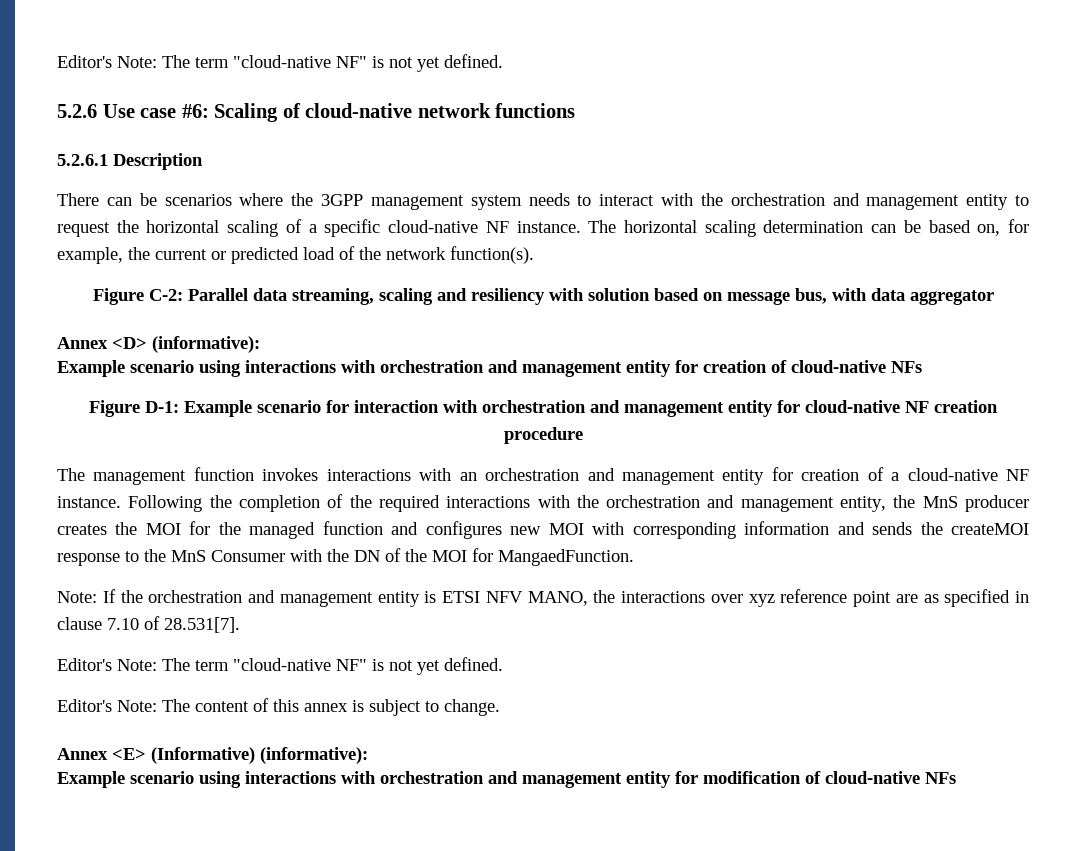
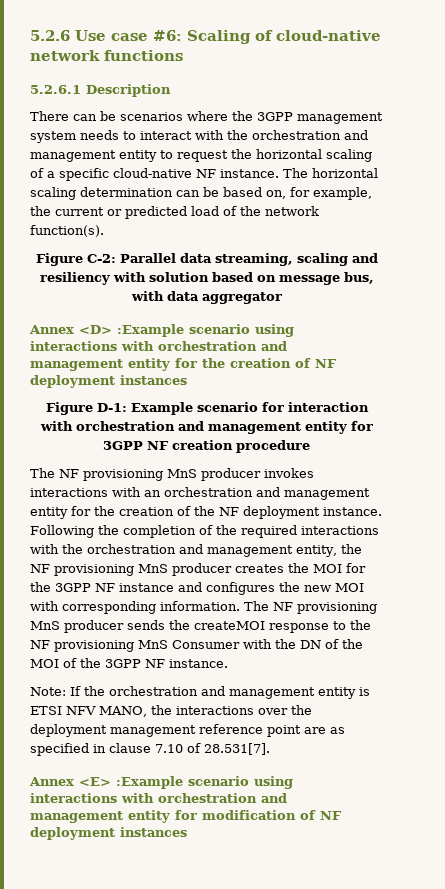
[57,54,503,72] Editor's Note: The term "cloud-native NF" is not yet defined. // -> (30, 35) none
[152,336,260,353] [57,360,922,377] (informative): // Example scenario using interactions with orchestration and management entity for creation of cloud-native NFs -> [117,324,294,337] [30,341,287,351] [30,358,337,371] [30,375,187,388] :Example scenario using interactions with orchestration and management entity for the creation of NF deployment instances
[805,400,900,413] cloud-native -> [103,441,143,450] 3GPP
[93,467,254,485] management function -> [59,468,261,481] NF provisioning MnS producer
[801,467,1029,481] creation of a cloud-native NF -> [94,506,320,519] the creation of the NF deployment
(916, 501) none -> [30,564,134,576] NF provisioning
[249,521,383,539] managed function -> [55,583,174,592] 3GPP NF instance
(502, 530) none -> [279,582,300,592] the
[744,521,865,535] information and -> [160,601,377,614] [30,620,124,633] information. The NF provisioning MnS producer
(166, 555) none -> [30,640,134,652] NF provisioning
[472,548,634,566] for MangaedFunction. -> [63,658,228,668] of the 3GPP NF instance.
[748,594,775,607] xyz -> [291,705,312,715] [30,724,196,737] the deployment management
[57,657,503,675] [57,698,500,716] // Editor's Note: The term "cloud-native NF" is not yet defined. // Editor's Note: The content of this annex is subject to change. -> (270, 749) none
[151,747,368,764] [57,771,125,788] (Informative) (informative): // Example -> [116,776,183,789] :Example
[825,771,956,784] cloud-native NFs -> [320,811,342,820] [30,827,187,840] NF deployment instances

